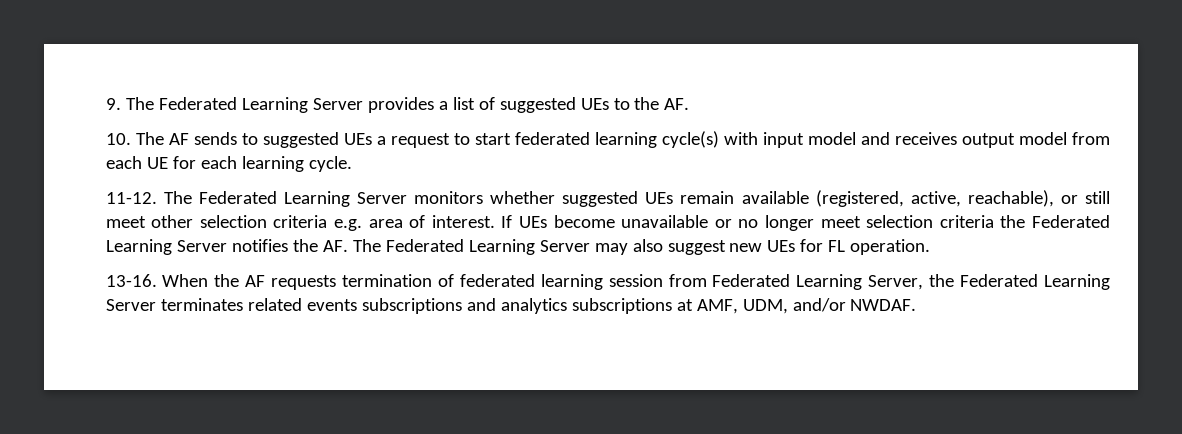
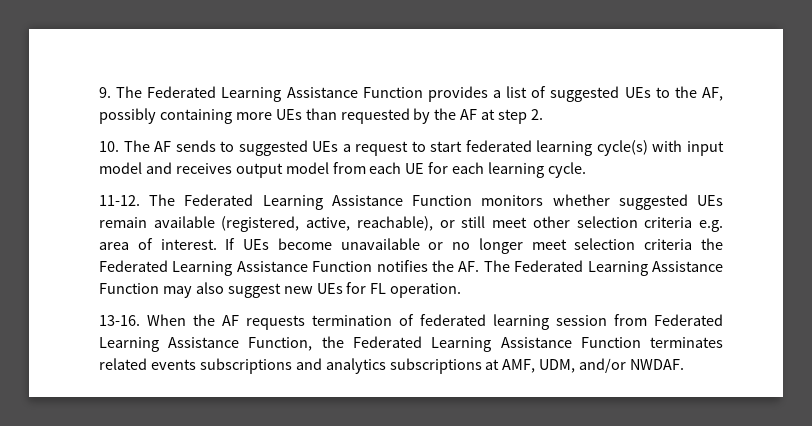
[312,98,363,110] Server -> [286,87,423,98] Assistance Function
[664,98,690,110] AF. -> [701,87,723,101] [98,108,544,124] AF, possibly containing more UEs than requested by the AF at step 2.
[356,192,407,204] Server -> [331,195,473,206] Assistance Function
[176,240,227,252] Server -> [236,261,373,272] Assistance Function
[539,240,590,252] Server -> [651,261,723,272] [98,283,159,294] Assistance Function
[868,274,1110,290] [105,299,156,311] Server, the Federated Learning Server -> [168,336,641,352] Assistance Function, the Federated Learning Assistance Function

